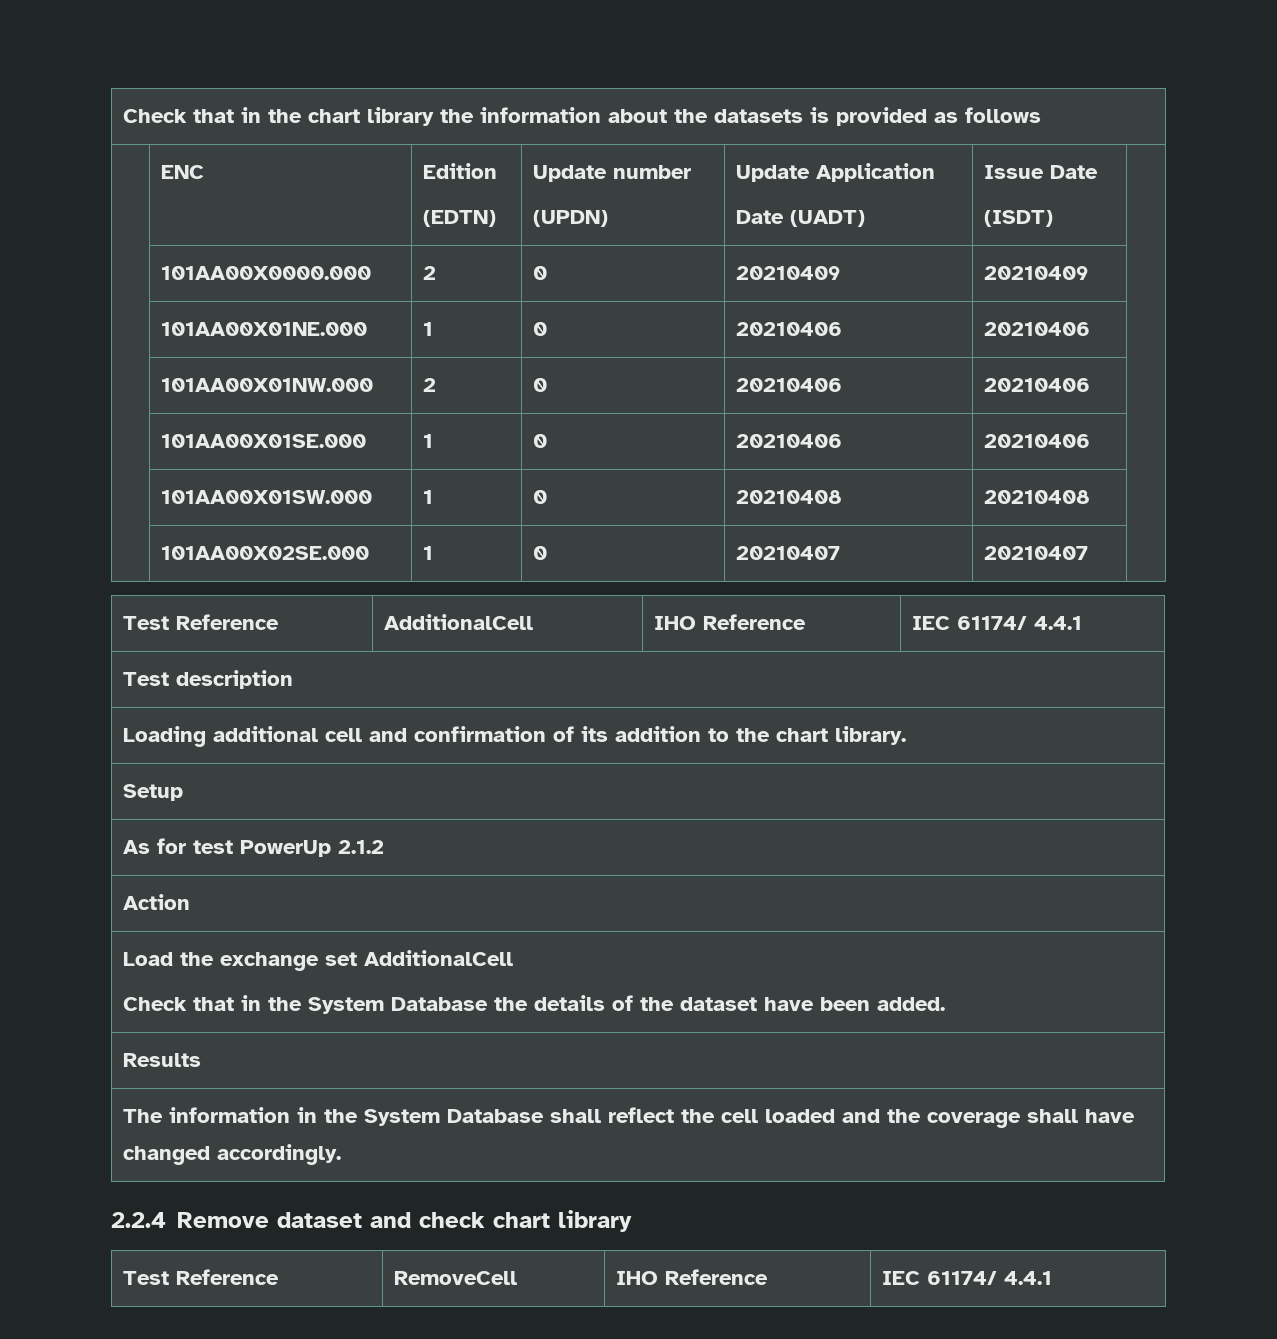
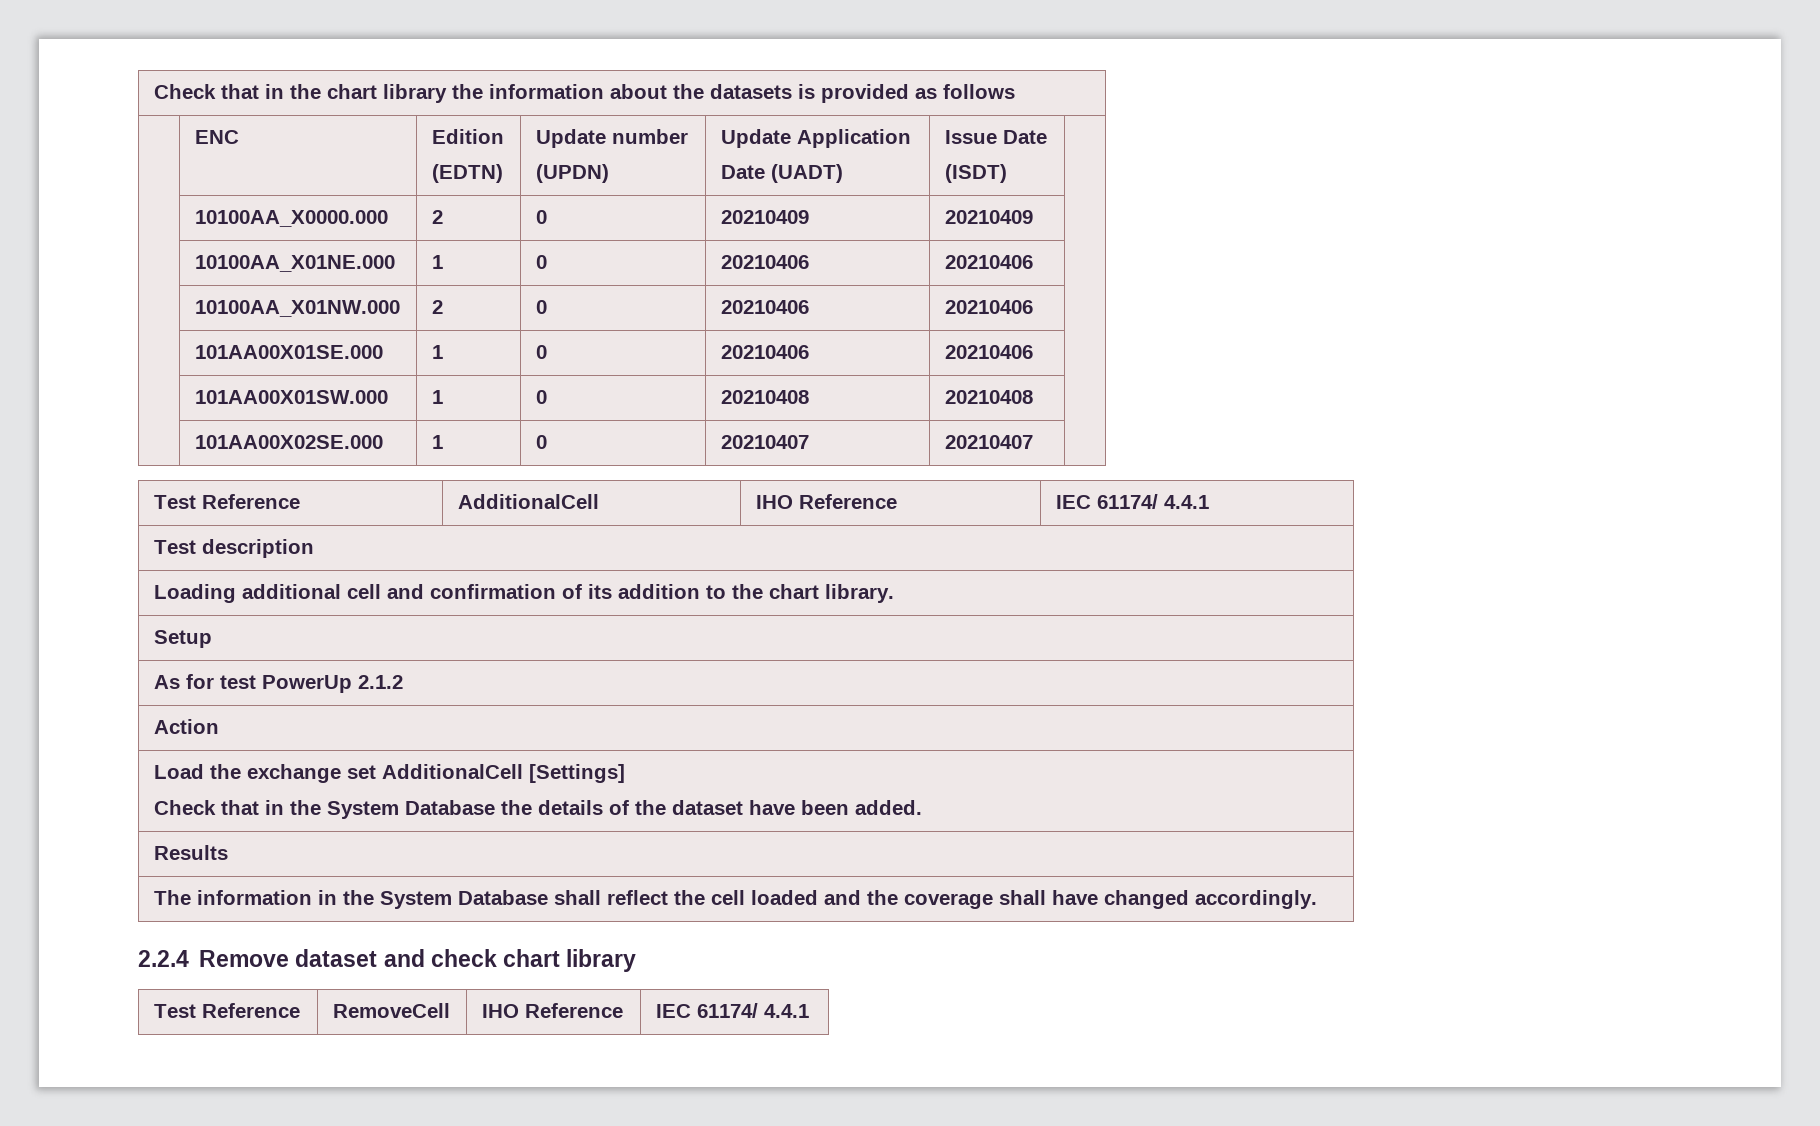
[161,266,372,280] 101AA00X0000.000 -> [194,210,388,227] 10100AA_X0000.000
[161,322,368,336] [423,322,434,336] [533,322,548,336] [736,322,843,336] [984,322,1091,336] [161,378,374,392] 101AA00X01NE.000 | 1 | 0 | 20210406 | 20210406 | // | 101AA00X01NW.000 -> [194,255,395,272] [431,255,443,269] [535,255,547,269] [720,255,809,269] [944,255,1033,269] [194,300,400,317] 10100AA_X01NE.000 | 1 | 0 | 20210406 | 20210406 | // | 10100AA_X01NW.000
(514, 958) none -> [528,764,625,783] [Settings]

